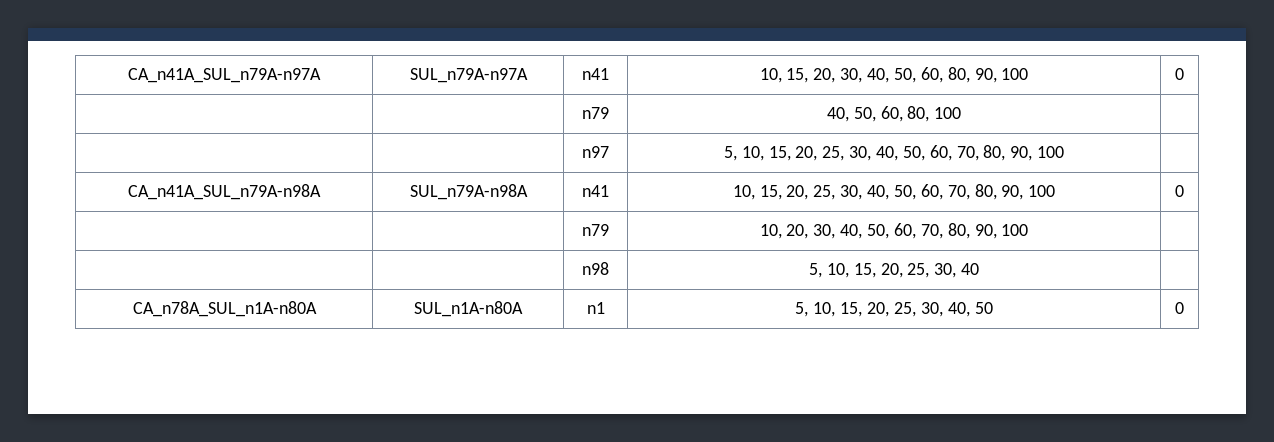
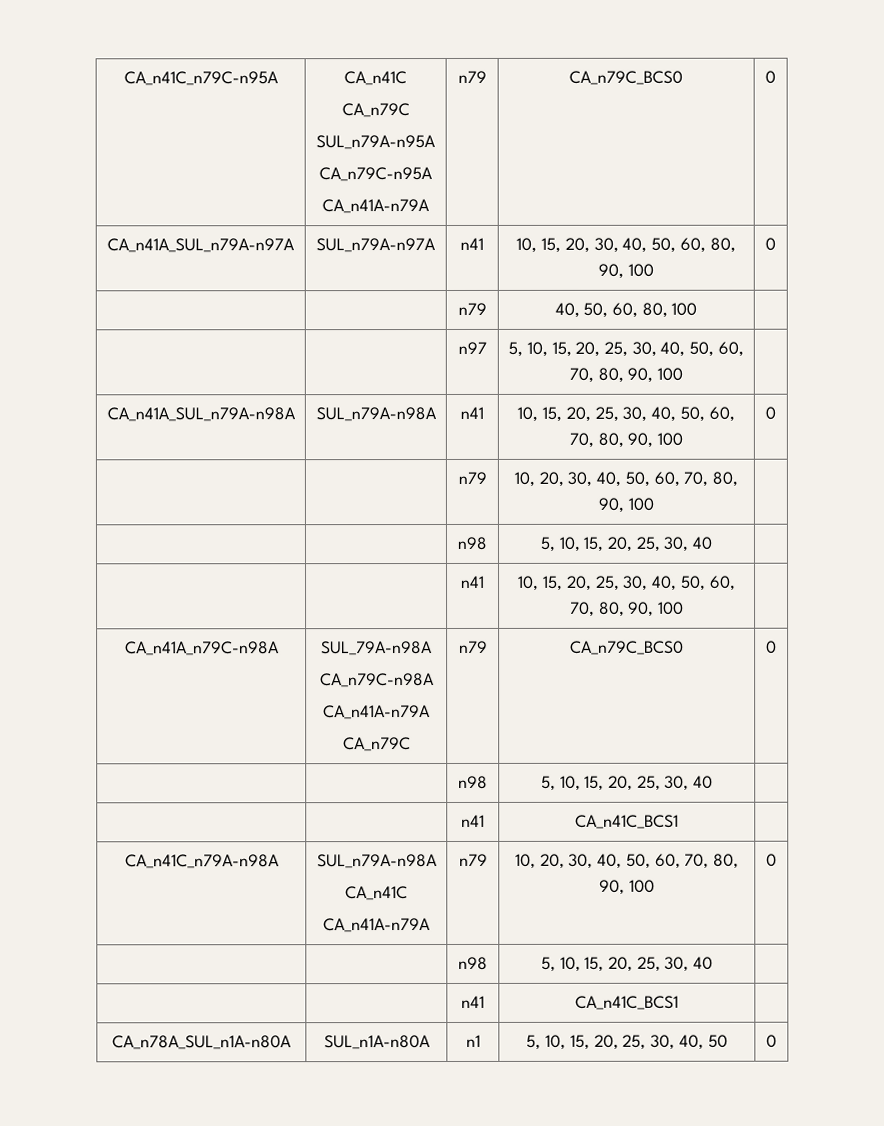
(128, 75) none -> [123,71,279,86] [344,71,407,86] [341,103,410,118] [316,135,436,150] [319,167,433,182] [322,199,430,214] [457,70,487,83] [569,70,683,85] [765,70,776,84] CA_n41C_n79C-n95A | CA_n41C // CA_n79C // SUL_n79A-n95A // CA_n79C-n95A // CA_n41A-n79A | n79 | CA_n79C_BCS0 | 0 //
(980, 269) none -> [461,575,485,588] [518,575,736,591] [569,601,685,617] [124,641,280,656] [321,641,433,656] [319,673,435,688] [323,705,431,720] [342,737,411,752] [458,640,488,653] [570,640,684,655] [766,640,777,654] [458,775,488,789] [540,775,714,791] [461,814,485,827] [575,814,679,829] [124,854,280,869] [316,854,438,869] [345,886,408,901] [323,918,431,933] [458,853,488,866] [514,853,740,869] [599,879,655,895] [766,853,777,867] [458,956,488,970] [540,956,714,972] [461,995,485,1008] [575,995,679,1010] // | | n41 | 10, 15, 20, 25, 30, 40, 50, 60, 70, 80, 90, 100 | // CA_n41A_n79C-n98A | SUL_79A-n98A // CA_n79C-n98A // CA_n41A-n79A // CA_n79C | n79 | CA_n79C_BCS0 | 0 // | | n98 | 5, 10, 15, 20, 25, 30, 40 | // | | n41 | CA_n41C_BCS1 | // CA_n41C_n79A-n98A | SUL_n79A-n98A // CA_n41C // CA_n41A-n79A | n79 | 10, 20, 30, 40, 50, 60, 70, 80, 90, 100 | 0 // | | n98 | 5, 10, 15, 20, 25, 30, 40 | // | | n41 | CA_n41C_BCS1 |

